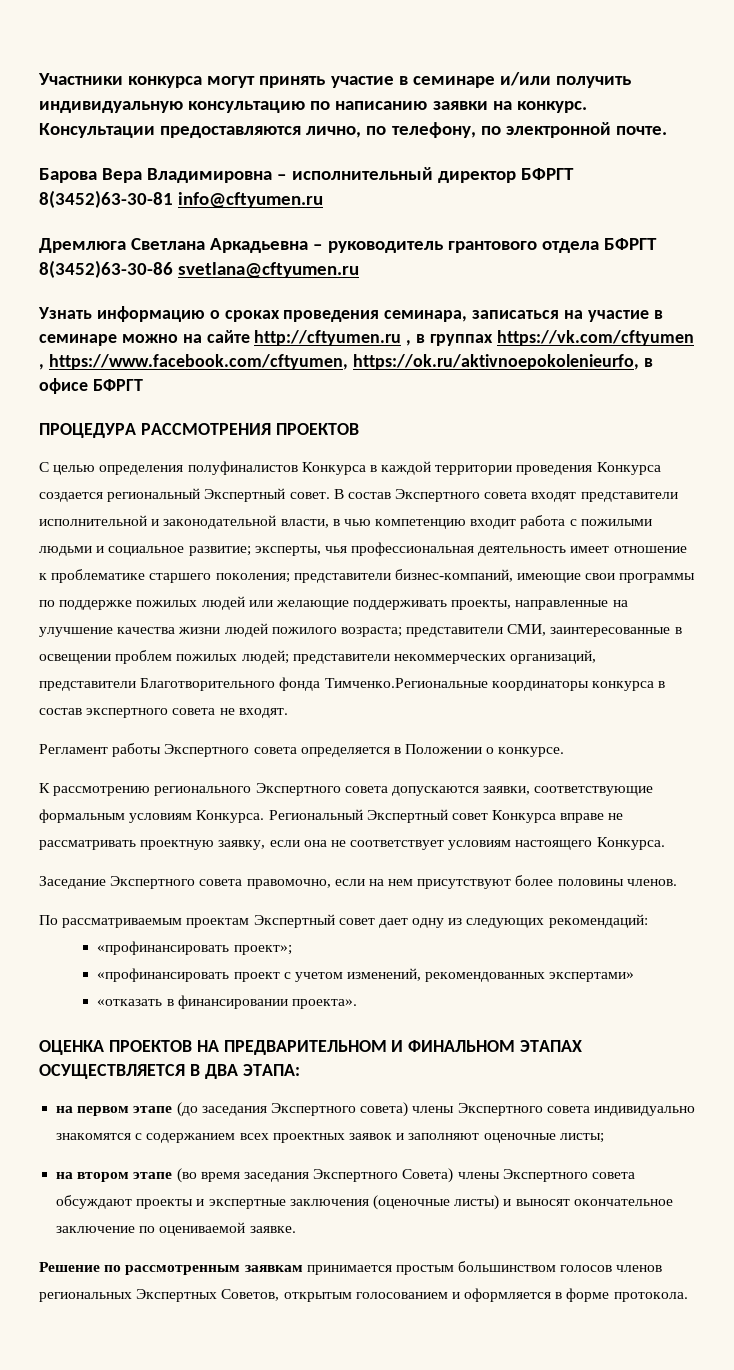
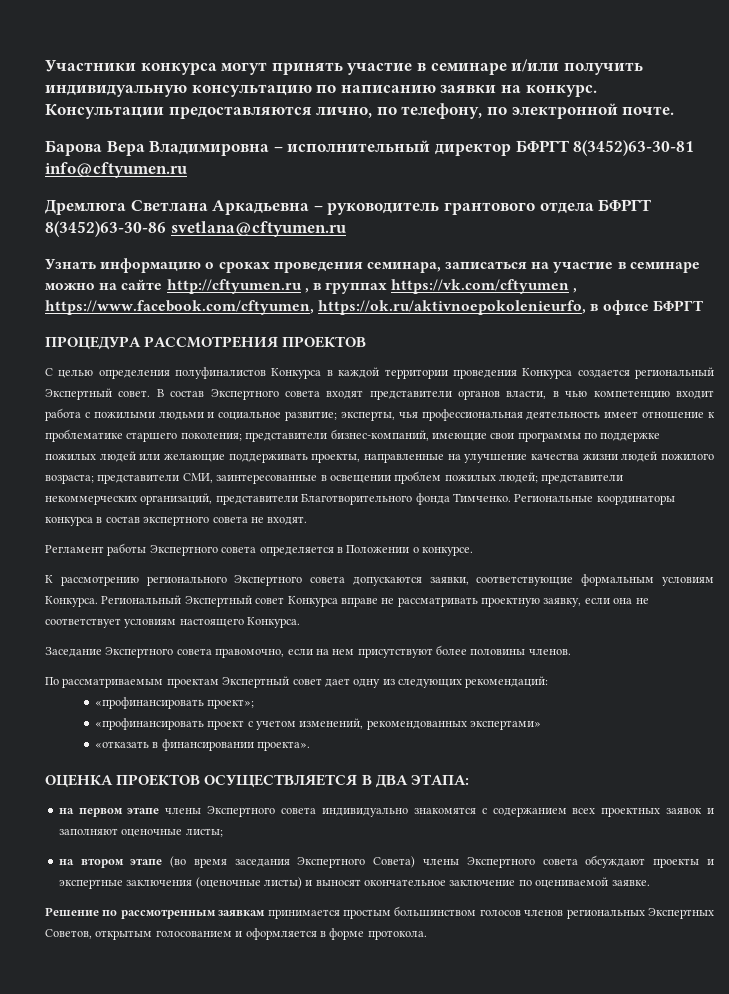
[39,515,277,529] исполнительной и законодательной -> [458,390,501,400] органов
[324,678,488,688] Тимченко.Региональные -> [452,493,594,502] Тимченко. Региональные
[196,1040,583,1055] НА ПРЕДВАРИТЕЛЬНОМ И ФИНАЛЬНОМ ЭТАПАХ -> (201, 780) none
[176,1102,409,1117] (до заседания Экспертного совета) -> (160, 810) none

